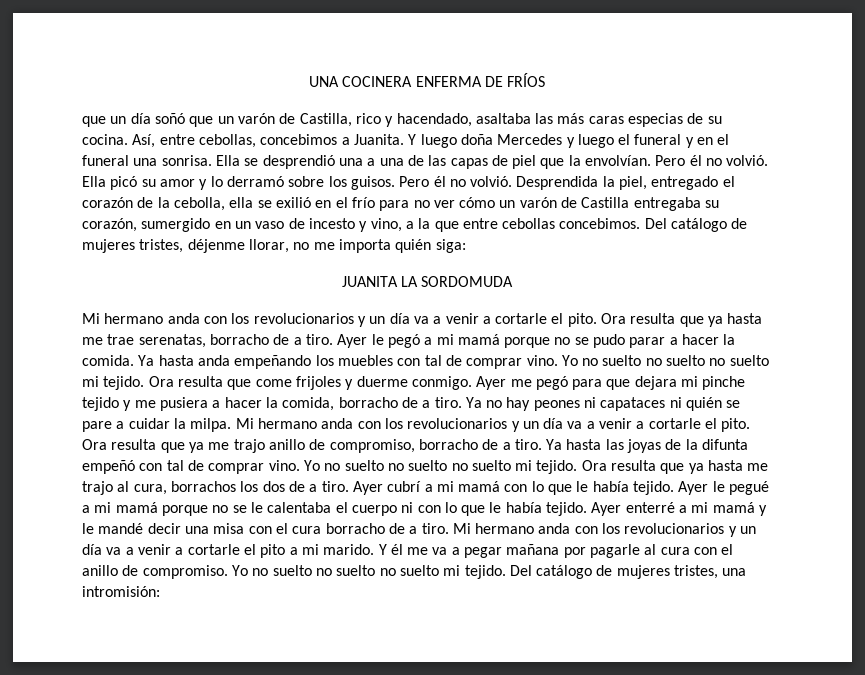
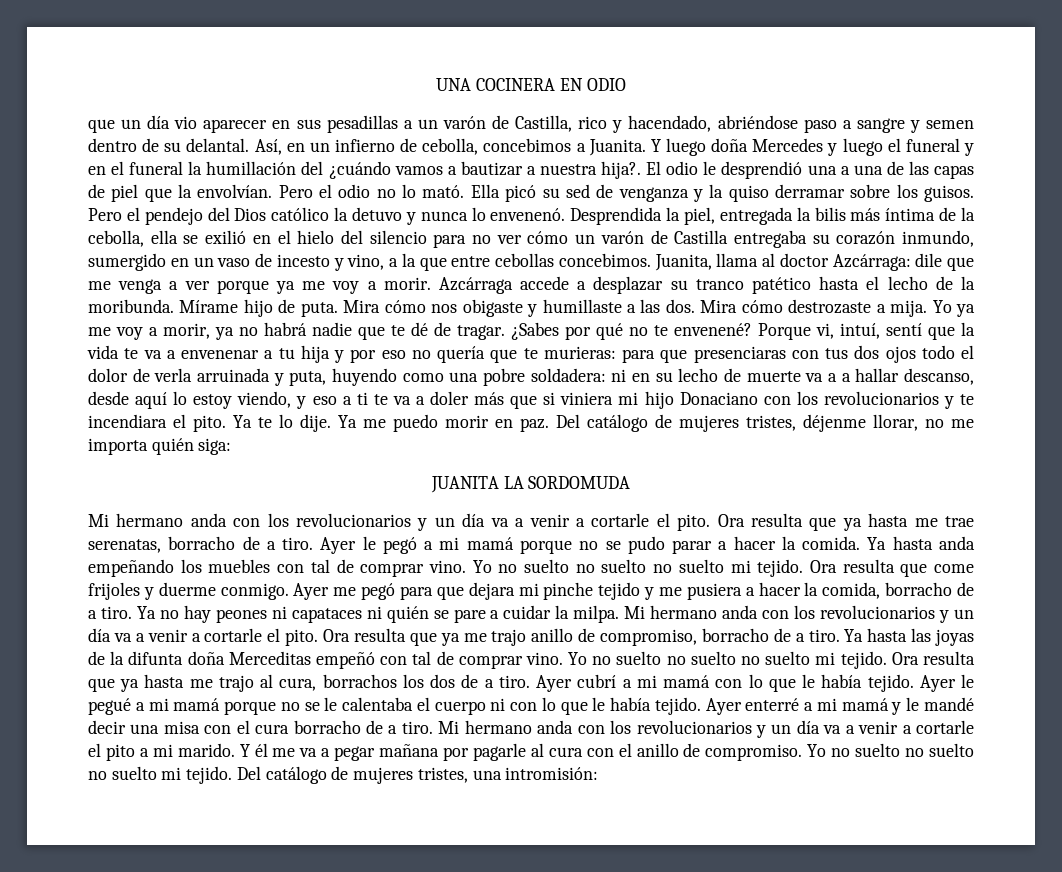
[415,73,546,87] ENFERMA DE FRÍOS -> [559,78,626,91] EN ODIO
[154,113,214,127] soñó que -> [174,115,413,133] vio aparecer en sus pesadillas a
[475,113,722,127] [82,134,256,148] asaltaba las más caras especias de su cocina. Así, entre cebollas, -> [717,115,974,133] [88,138,479,155] abriéndose paso a sangre y semen dentro de su delantal. Así, en un infierno de cebolla,
[133,155,259,166] una sonrisa. Ella se -> [188,161,717,179] la humillación del ¿cuándo vamos a bautizar a nuestra hija?. El odio le
[689,155,769,166] [82,176,735,190] [82,197,133,208] él no volvió. Ella picó su amor y lo derramó sobre los guisos. Pero él no volvió. Desprendida la piel, entregado el corazón -> [319,184,974,202] [88,207,936,225] el odio no lo mató. Ella picó su sed de venganza y la quiso derramar sobre los guisos. Pero el pendejo del Dios católico la detuvo y nunca lo envenenó. Desprendida la piel, entregada la bilis más íntima
[351,197,375,208] frío -> [297,230,427,244] hielo del silencio
[82,218,137,232] corazón, -> [836,230,975,247] corazón inmundo,
(641, 223) none -> [654,253,974,271] [88,276,975,294] [88,299,976,317] [88,322,975,340] [87,345,974,363] [88,368,974,386] [88,391,975,409] [88,414,549,432] Juanita, llama al doctor Azcárraga: dile que me venga a ver porque ya me voy a morir. Azcárraga accede a desplazar su tranco patético hasta el lecho de la moribunda. Mírame hijo de puta. Mira cómo nos obigaste y humillaste a las dos. Mira cómo destrozaste a mija. Yo ya me voy a morir, ya no habrá nadie que te dé de tragar. ¿Sabes por qué no te envenené? Porque vi, intuí, sentí que la vida te va a envenenar a tu hija y por eso no quería que te murieras: para que presenciaras con tus dos ojos todo el dolor de verla arruinada y puta, huyendo como una pobre soldadera: ni en su lecho de muerte va a a hallar descanso, desde aquí lo estoy viendo, y eso a ti te va a doler más que si viniera mi hijo Donaciano con los revolucionarios y te incendiara el pito. Ya te lo dije. Ya me puedo morir en paz.
(749, 444) none -> [187,651,311,665] doña Merceditas

